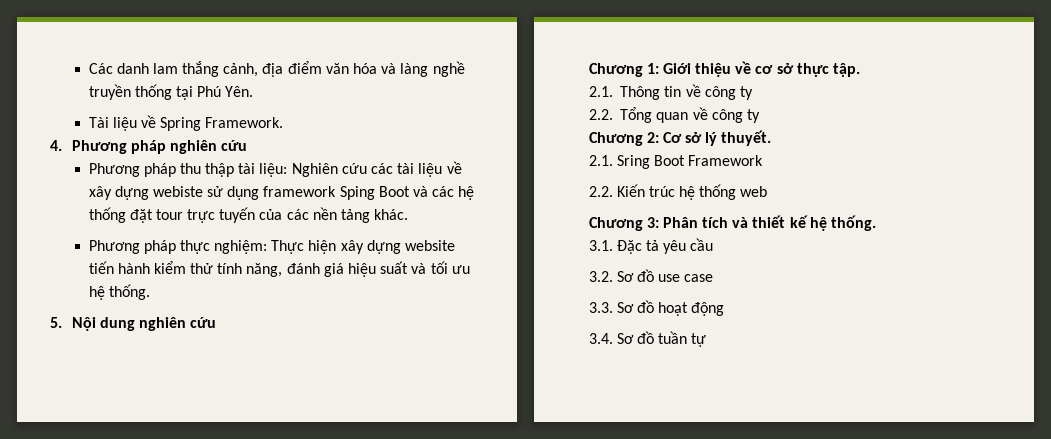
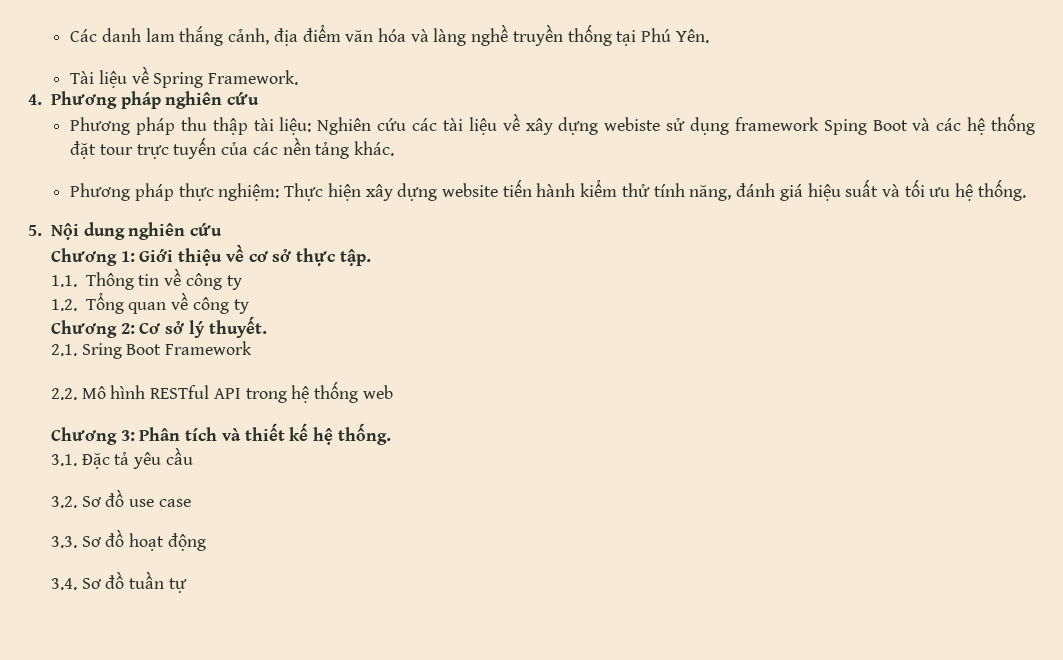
[588,86,613,97] 2.1. -> [50,275,77,287] 1.1.
[588,109,613,120] 2.2. -> [50,299,77,311] 1.2.
[616,184,675,197] Kiến trúc -> [81,385,287,403] Mô hình RESTful API trong

